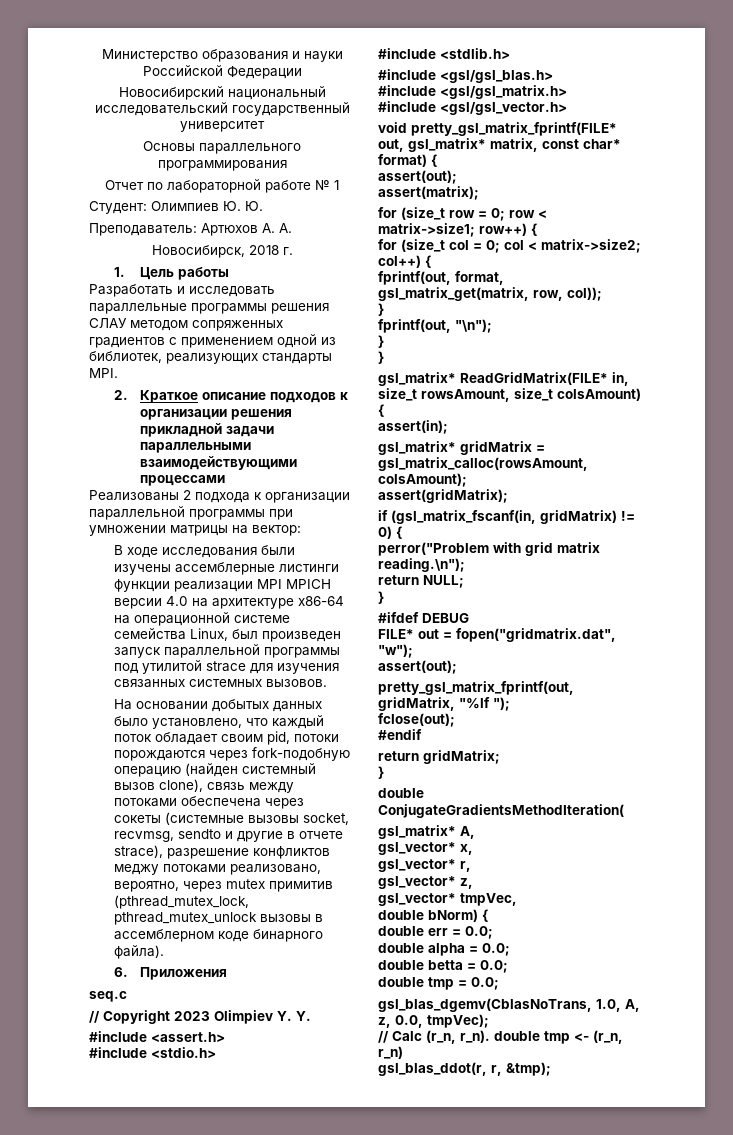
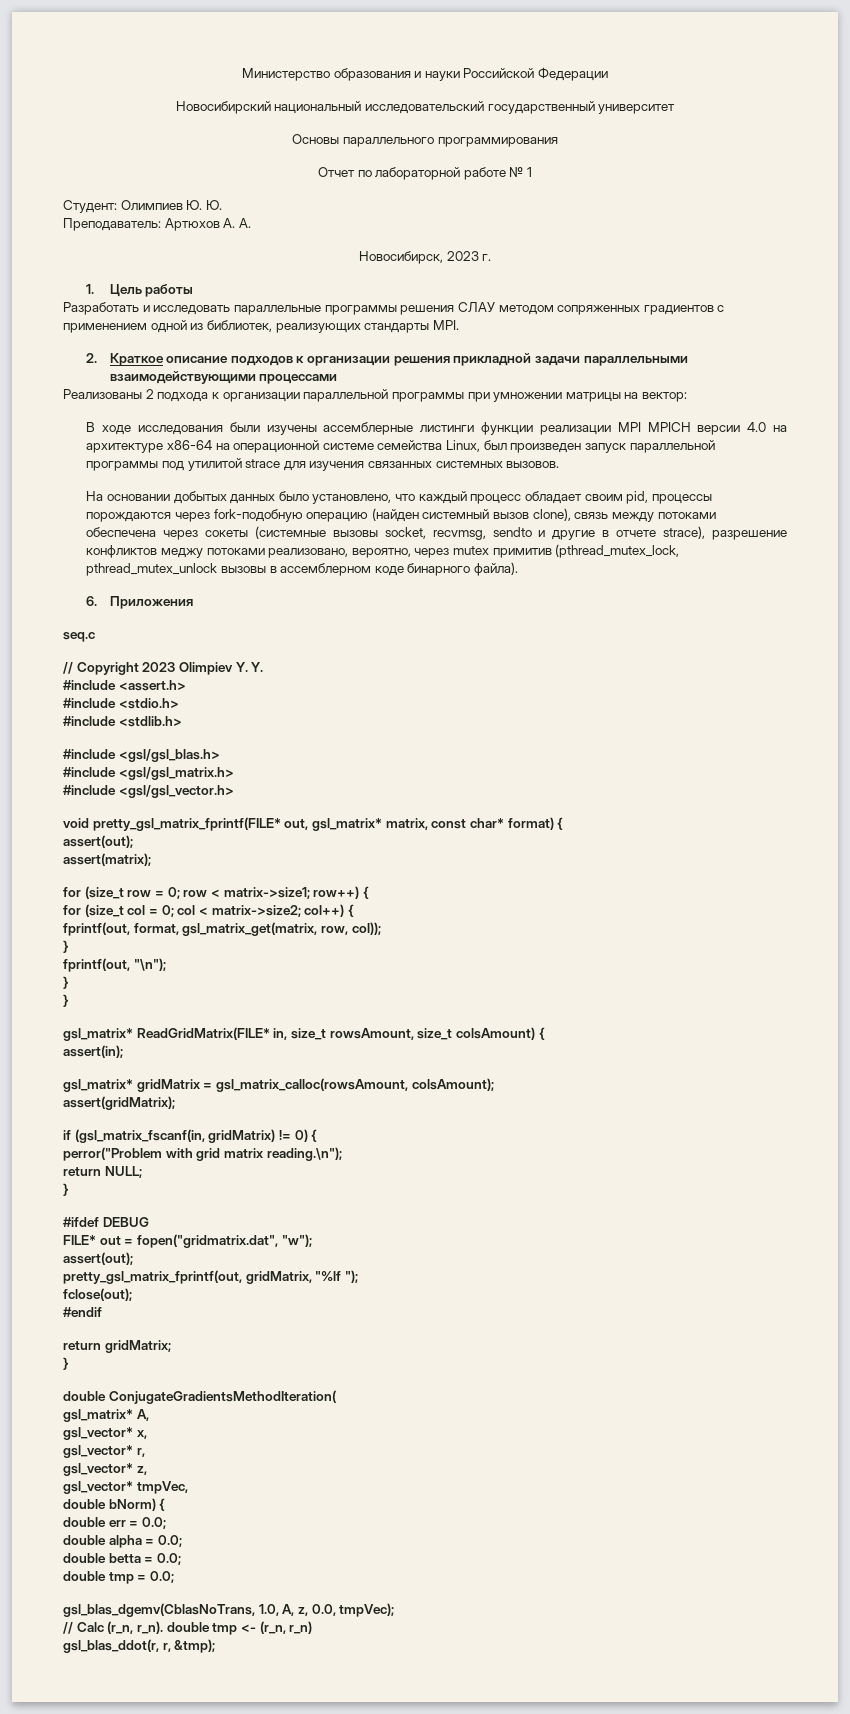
[248,245,279,255] 2018 -> [446,251,479,261] 2023
[114,734,153,742] поток -> [470,494,522,504] процесс
[294,734,340,742] потоки -> [651,494,712,504] процессы

